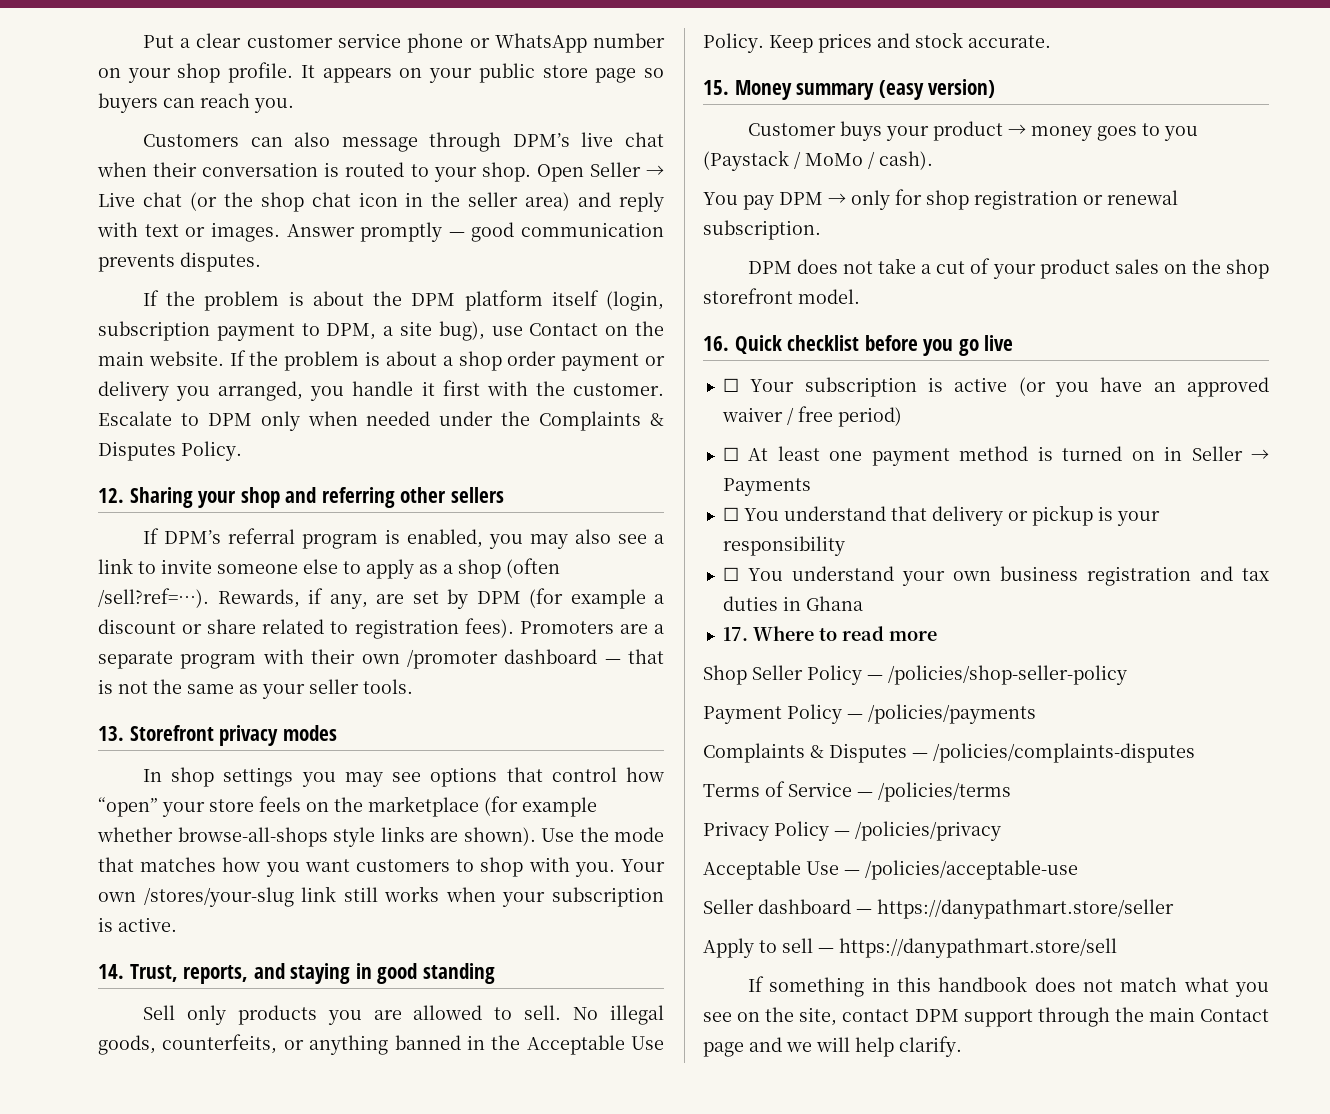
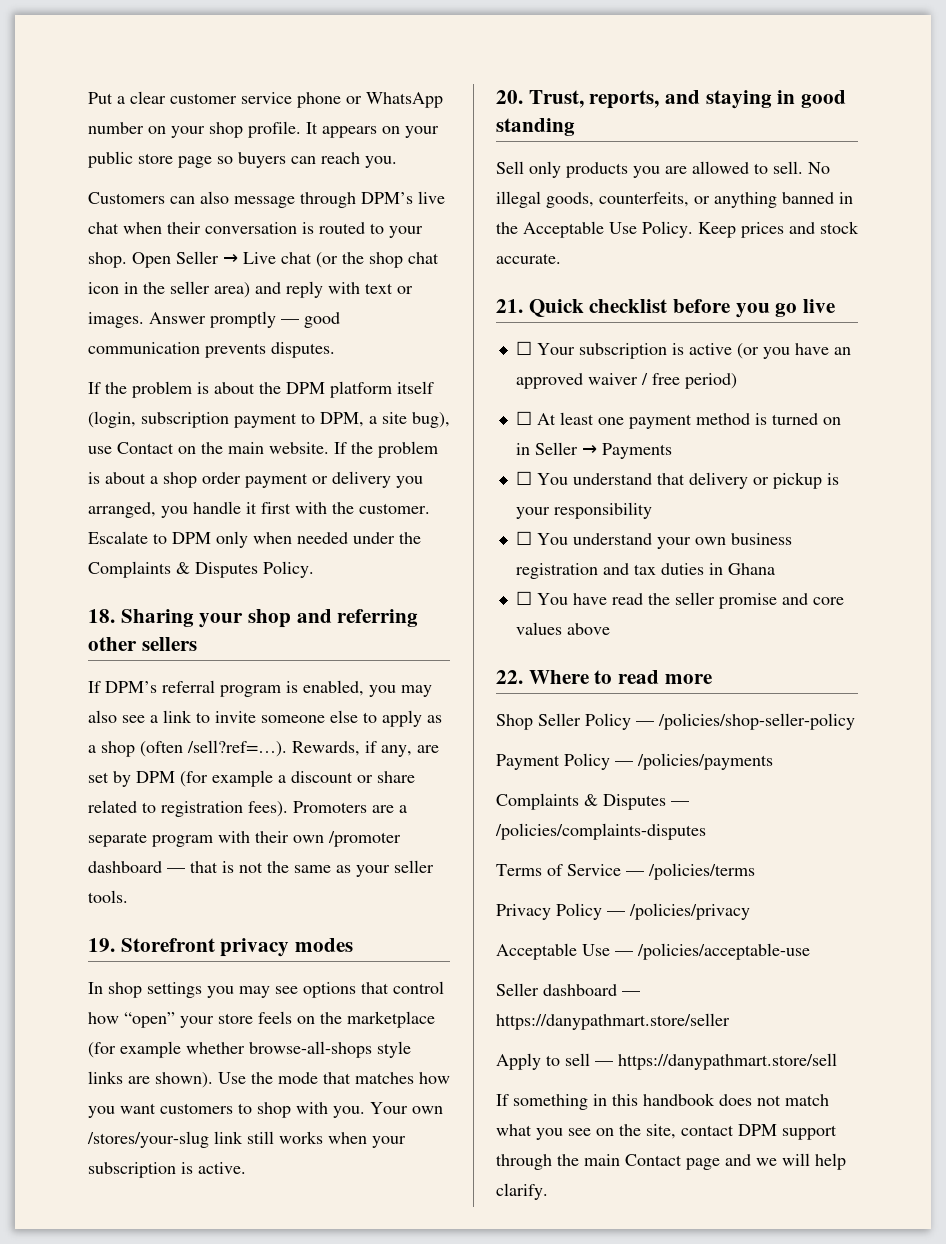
[98,488,124,503] 12. -> [88,609,115,623] 18.
[98,726,124,741] 13. -> [88,938,115,952] 19.
[98,964,124,979] 14. -> [496,90,523,104] 20.
[703,79,996,100] [747,121,1198,141] [703,150,933,171] [703,189,1178,210] [703,220,821,240] [747,258,1269,279] [703,288,860,304] [703,336,729,351] 15. Money summary (easy version) // Customer buys your product → money goes to you (Paystack / MoMo / cash). // You pay DPM → only for shop registration or renewal subscription. // DPM does not take a cut of your product sales on the shop storefront model. // 16. -> [496,299,523,313] 21.
[722,627,748,641] 17. -> [515,591,844,609] [515,622,610,635] [496,670,523,684] ☐ You have read the seller promise and core values above // 22.

